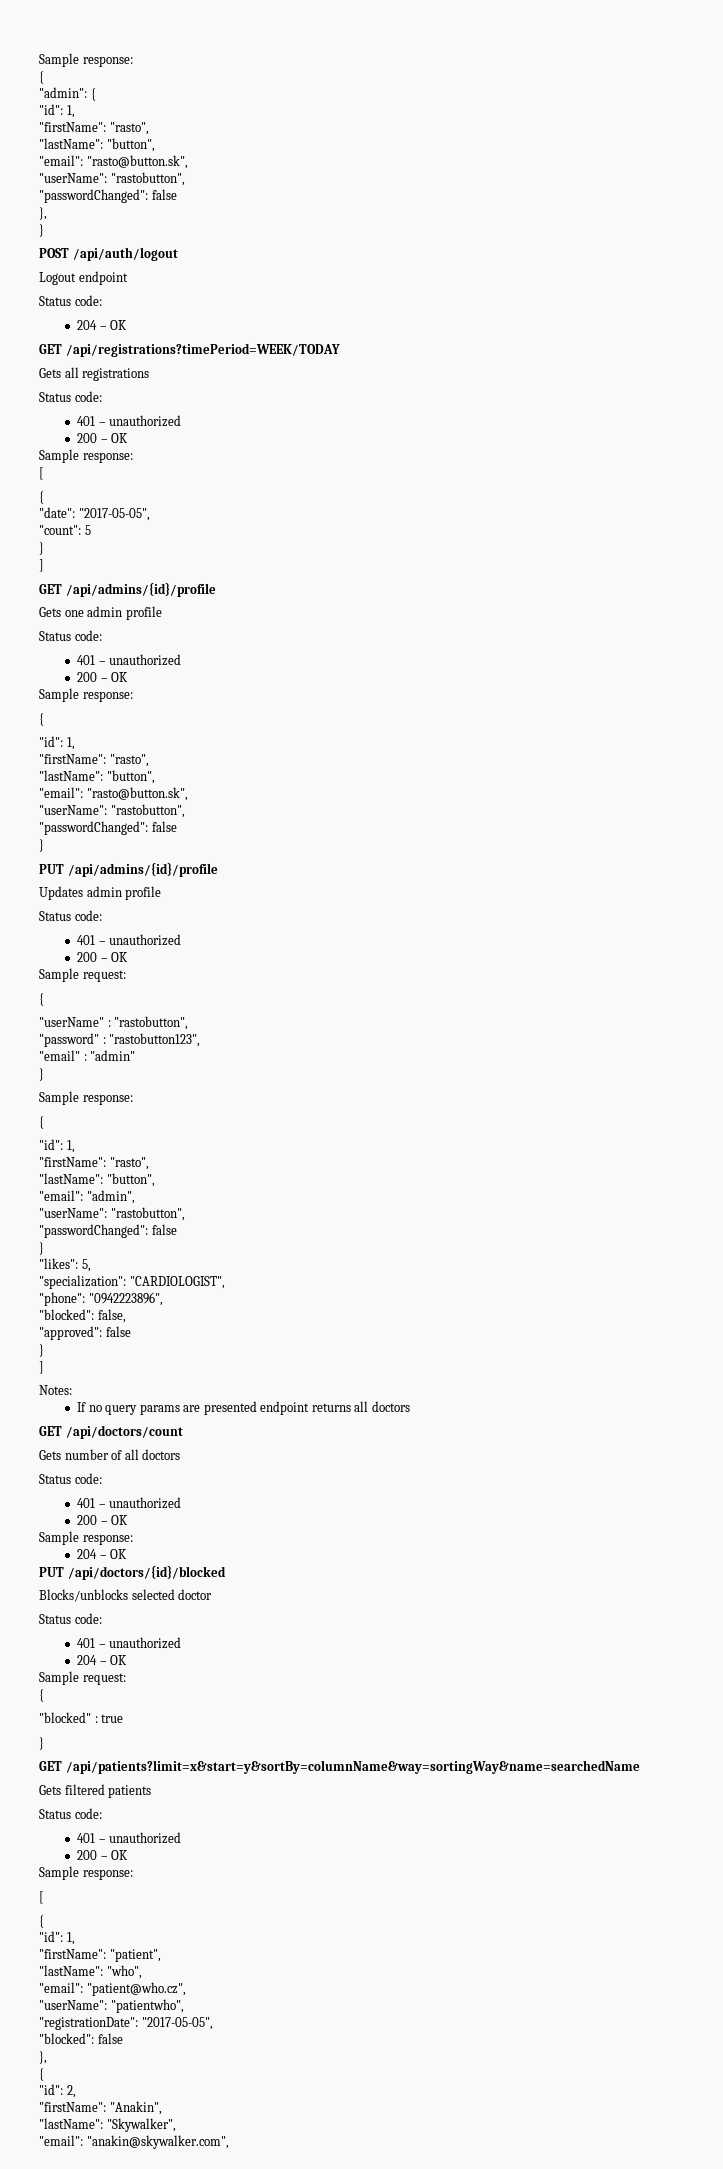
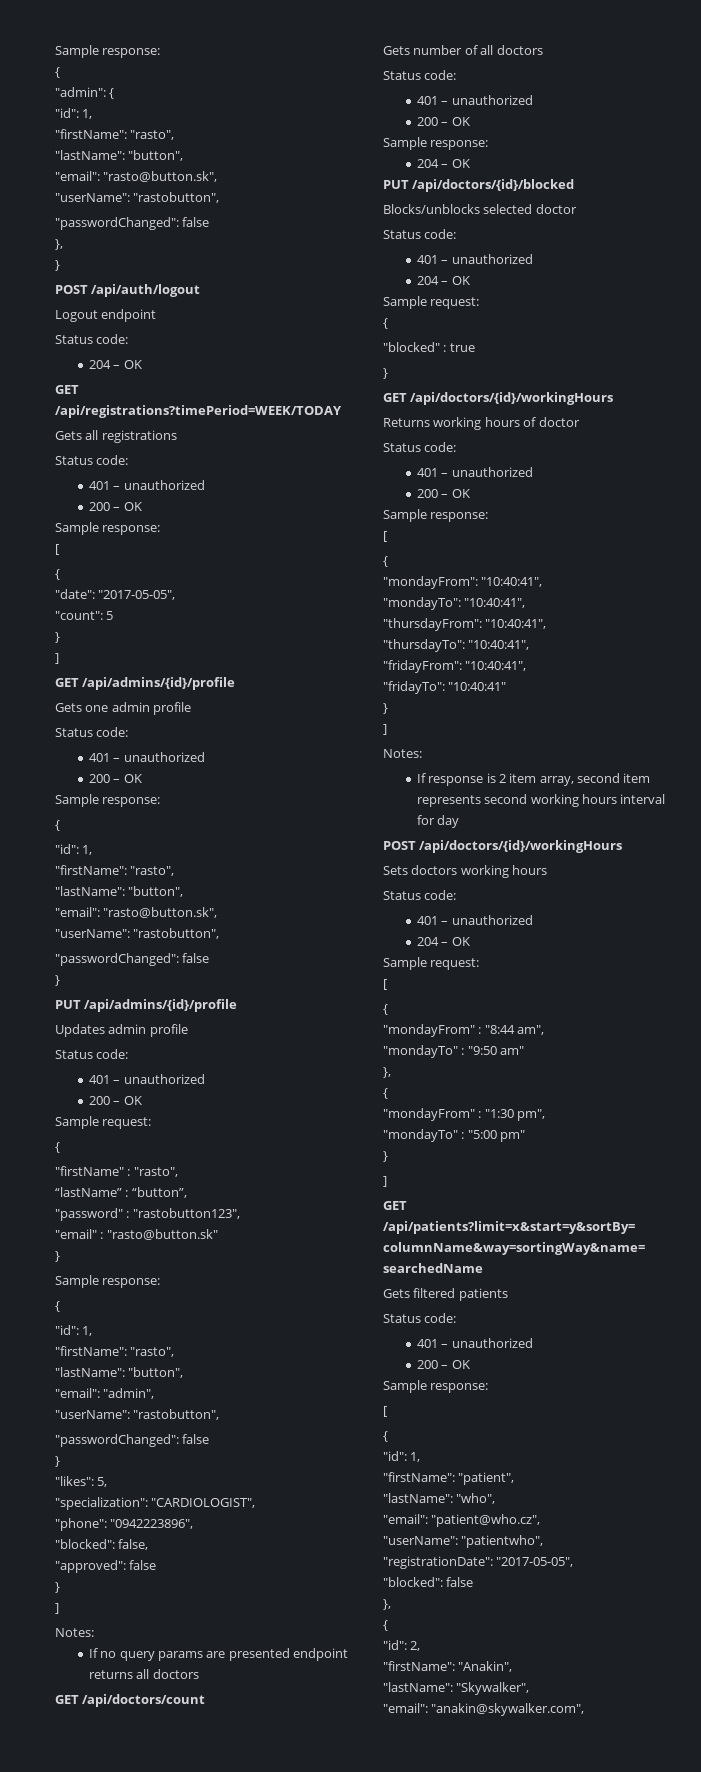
[39,1016,189,1030] "userName" : "rastobutton", -> [55,1166,178,1177] [55,1187,187,1198] "firstName" : "rasto", // “lastName” : “button”,
[90,1050,136,1061] "admin" -> [106,1229,218,1240] "rasto@button.sk"
(44, 1743) none -> [383,392,614,405] [383,417,580,430] [383,442,457,452] [416,467,533,477] [416,489,470,498] [383,509,489,522] [383,531,387,542] [383,556,388,567] [383,576,543,589] [383,597,526,610] [383,618,547,631] [383,639,530,652] [383,660,527,673] [383,681,507,694] [383,703,388,714] [383,724,387,735] [383,749,422,758] [416,773,651,786] [416,794,666,807] [416,815,460,828] [383,840,623,853] [383,865,548,878] [383,890,457,900] [416,915,533,925] [416,937,470,946] [383,957,480,970] [383,979,387,990] [383,1004,388,1015] [383,1024,545,1037] [383,1045,525,1058] [383,1067,391,1078] [383,1088,388,1099] [383,1108,546,1121] [383,1129,526,1142] [383,1151,388,1162] [383,1176,387,1187] // GET /api/doctors/{id}/workingHours // Returns working hours of doctor // Status code: // 401 – unauthorized // 200 – OK // Sample response: // [ // { // "mondayFrom": "10:40:41", // "mondayTo": "10:40:41", // "thursdayFrom": "10:40:41", // "thursdayTo": "10:40:41", // "fridayFrom": "10:40:41", // "fridayTo": "10:40:41" // } // ] // Notes: // If response is 2 item array, second item represents second working hours interval for day // POST /api/doctors/{id}/workingHours // Sets doctors working hours // Status code: // 401 – unauthorized // 204 – OK // Sample request: // [ // { // "mondayFrom" : "8:44 am", // "mondayTo" : "9:50 am" // }, // { // "mondayFrom" : "1:30 pm", // "mondayTo" : "5:00 pm" // } // ]

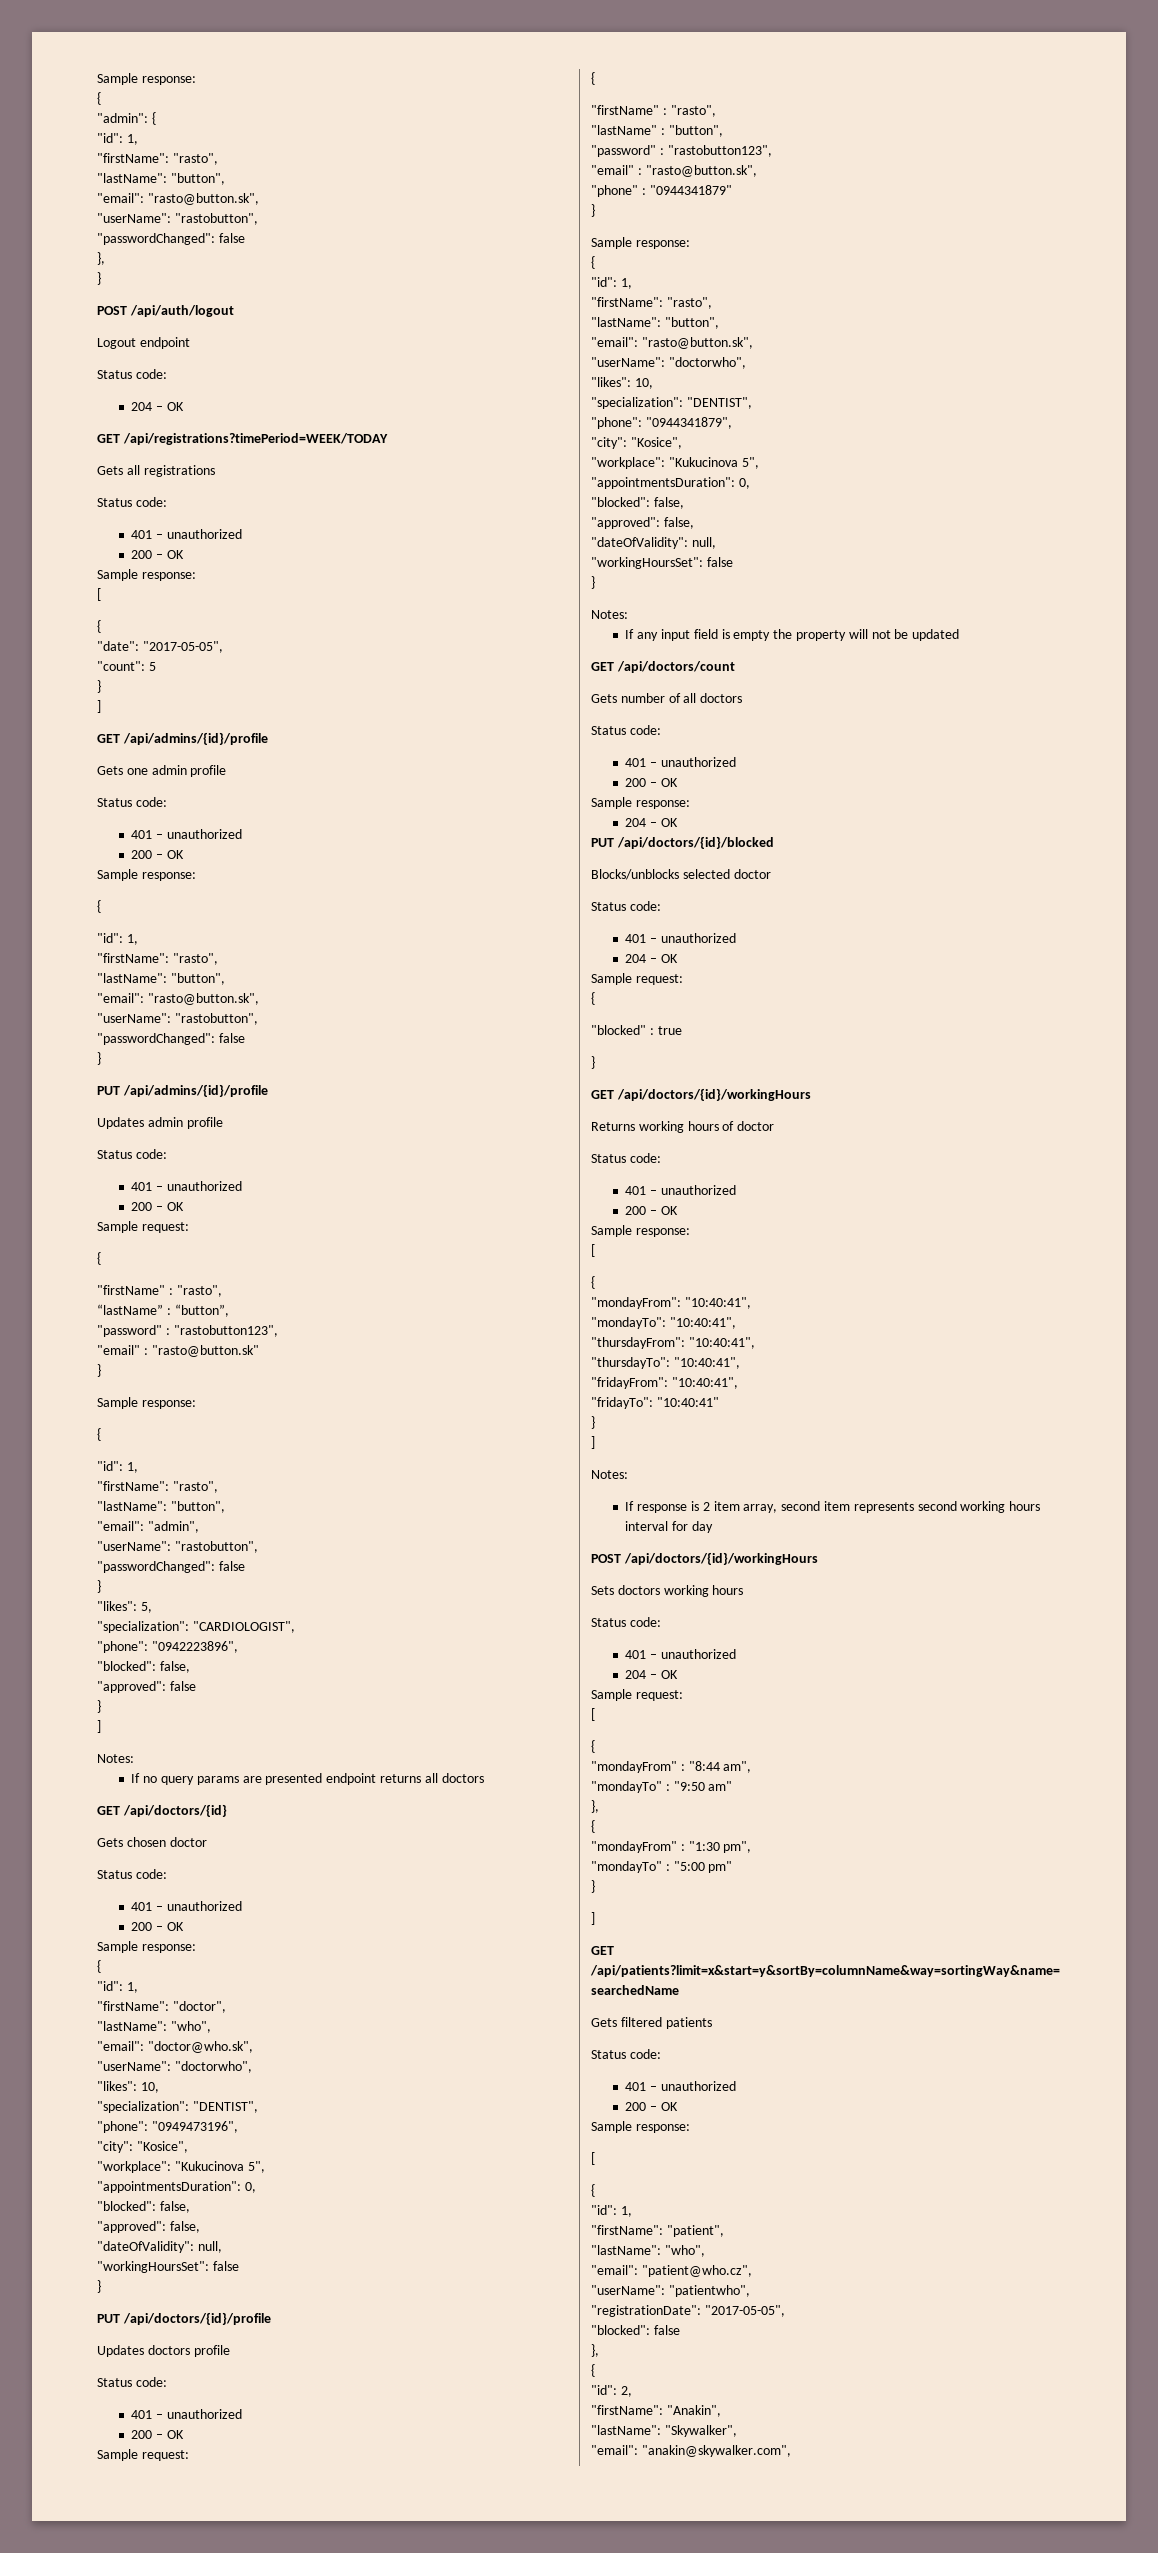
(199, 1674) none -> [97,1804,227,1817] [97,1837,207,1847] [97,1869,167,1879] [131,1901,243,1911] [131,1922,185,1931] [97,1941,196,1953] [97,1960,101,1973] [97,1981,138,1993] [97,2001,226,2013] [97,2021,211,2033] [97,2041,253,2053] [97,2061,252,2073] [97,2081,159,2093] [97,2101,258,2113] [97,2121,238,2133] [97,2141,188,2153] [97,2161,265,2173] [97,2181,256,2193] [97,2201,190,2213] [97,2221,200,2233] [97,2241,222,2253] [97,2261,239,2273] [97,2280,101,2293] [97,2312,271,2325] [97,2345,230,2357] [97,2377,167,2387] [131,2409,243,2419] [131,2430,185,2439] [97,2449,189,2461] [591,72,595,85] [591,105,716,117] [591,125,723,137] [591,145,772,157] [591,165,757,177] [591,185,732,197] [591,204,595,217] [591,237,690,249] [591,256,595,269] [591,277,632,289] [591,297,712,309] [591,317,719,329] [591,337,753,349] [591,357,746,369] [591,377,653,389] [591,397,752,409] [591,417,732,429] [591,437,682,449] [591,457,759,469] [591,477,750,489] [591,497,684,509] [591,517,694,529] [591,537,716,549] [591,557,733,569] [591,576,595,589] [591,610,628,619] [625,629,960,641] // GET /api/doctors/{id} // Gets chosen doctor // Status code: // 401 – unauthorized // 200 – OK // Sample response: // { // "id": 1, // "firstName": "doctor", // "lastName": "who", // "email": "doctor@who.sk", // "userName": "doctorwho", // "likes": 10, // "specialization": "DENTIST", // "phone": "0949473196", // "city": "Kosice", // "workplace": "Kukucinova 5", // "appointmentsDuration": 0, // "blocked": false, // "approved": false, // "dateOfValidity": null, // "workingHoursSet": false // } // PUT /api/doctors/{id}/profile // Updates doctors profile // Status code: // 401 – unauthorized // 200 – OK // Sample request: // { // "firstName" : "rasto", // "lastName" : "button", // "password" : "rastobutton123", // "email" : "rasto@button.sk", // "phone" : "0944341879" // } // Sample response: // { // "id": 1, // "firstName": "rasto", // "lastName": "button", // "email": "rasto@button.sk", // "userName": "doctorwho", // "likes": 10, // "specialization": "DENTIST", // "phone": "0944341879", // "city": "Kosice", // "workplace": "Kukucinova 5", // "appointmentsDuration": 0, // "blocked": false, // "approved": false, // "dateOfValidity": null, // "workingHoursSet": false // } // Notes: // If any input field is empty the property will not be updated

